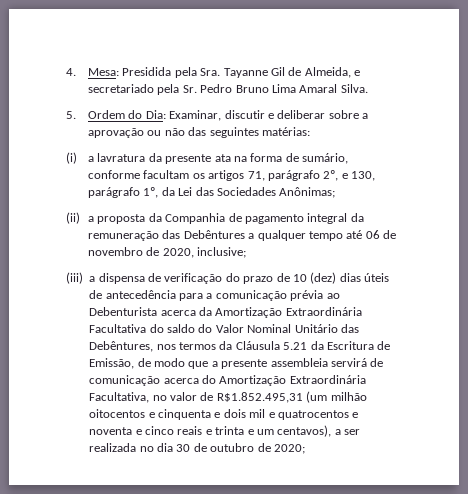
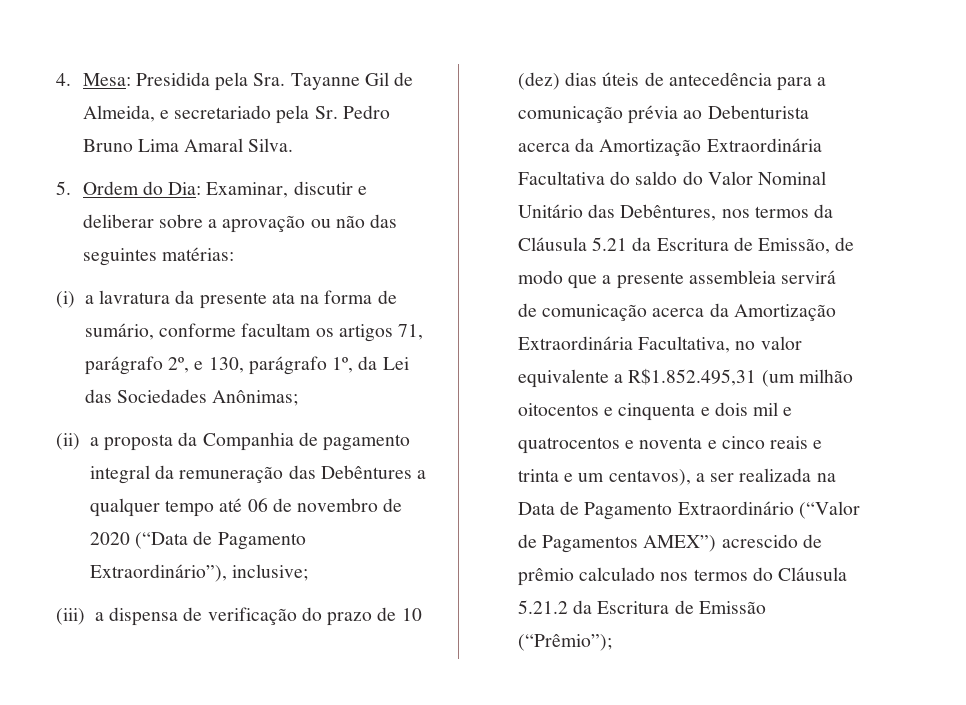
[162,248,194,258] 2020, -> [89,531,306,550] [89,564,227,582] 2020 (“Data de Pagamento Extraordinário”),
[202,375,216,384] do -> [709,303,729,317] da
[200,392,214,401] de -> [517,369,624,388] equivalente a
[139,443,305,454] no dia 30 de outubro de 2020; -> [816,473,836,482] [517,501,860,520] [517,534,822,553] [517,567,848,586] [517,600,766,614] [517,634,612,651] na Data de Pagamento Extraordinário (“Valor de Pagamentos AMEX”) acrescido de prêmio calculado nos termos do Cláusula 5.21.2 da Escritura de Emissão (“Prêmio”);

